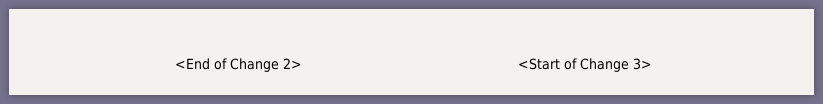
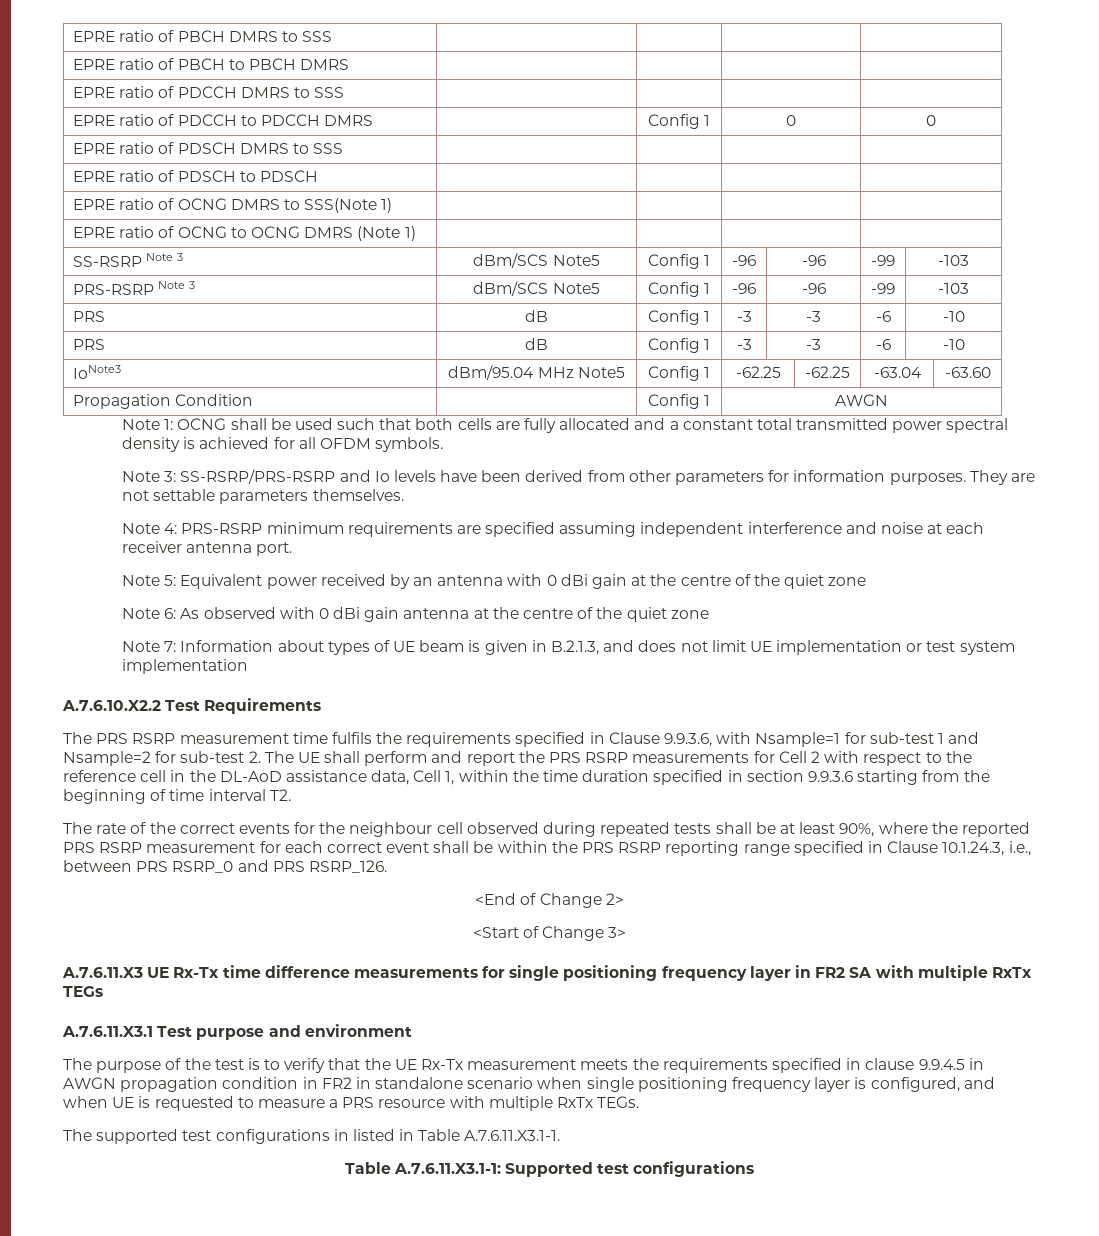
(175, 64) none -> [73,30,333,42] [73,58,350,70] [73,86,345,98] [73,114,374,126] [647,114,711,129] [786,115,796,126] [926,115,936,126] [73,142,344,154] [73,170,319,182] [73,198,393,213] [73,226,416,241] [73,253,184,267] [473,253,600,268] [647,254,711,269] [732,255,756,266] [801,255,826,266] [871,255,895,266] [938,255,969,266] [73,281,196,295] [473,281,600,296] [647,282,711,297] [732,283,756,294] [801,283,826,294] [871,283,895,294] [938,283,969,294] [73,311,106,322] [525,310,548,322] [647,310,711,325] [736,311,752,322] [806,311,821,322] [875,311,891,322] [942,311,965,322] [73,339,106,350] [525,338,548,350] [647,338,711,353] [736,339,752,350] [806,339,821,350] [875,339,891,350] [942,339,965,350] [73,365,122,379] [448,365,625,380] [647,366,711,381] [735,366,781,378] [805,366,850,378] [873,367,922,378] [944,367,991,378] [73,394,254,409] [647,394,711,409] [835,394,888,406] [121,418,1009,433] [121,437,444,452] [121,469,1035,485] [121,489,404,504] [121,522,985,537] [121,541,293,556] [121,574,867,589] [121,607,709,622] [121,640,1015,655] [121,659,248,674] [62,698,322,714] [63,732,980,747] [63,751,972,766] [63,770,990,785] [63,789,291,804] [63,822,1030,837] [63,841,1031,856] [63,860,387,873] EPRE ratio of PBCH DMRS to SSS | | | | // EPRE ratio of PBCH to PBCH DMRS | | | | // EPRE ratio of PDCCH DMRS to SSS | | | | // EPRE ratio of PDCCH to PDCCH DMRS | | Config 1 | 0 | 0 // EPRE ratio of PDSCH DMRS to SSS | | | | // EPRE ratio of PDSCH to PDSCH | | | | // EPRE ratio of OCNG DMRS to SSS(Note 1) | | | | // EPRE ratio of OCNG to OCNG DMRS (Note 1) | | | | // SS-RSRP Note 3 | dBm/SCS Note5 | Config 1 | -96 | -96 | -99 | -103 // PRS-RSRP Note 3 | dBm/SCS Note5 | Config 1 | -96 | -96 | -99 | -103 // PRS | dB | Config 1 | -3 | -3 | -6 | -10 // PRS | dB | Config 1 | -3 | -3 | -6 | -10 // IoNote3 | dBm/95.04 MHz Note5 | Config 1 | -62.25 | -62.25 | -63.04 | -63.60 // Propagation Condition | | Config 1 | AWGN // Note 1: OCNG shall be used such that both cells are fully allocated and a constant total transmitted power spectral density is achieved for all OFDM symbols. // Note 3: SS-RSRP/PRS-RSRP and Io levels have been derived from other parameters for information purposes. They are not settable parameters themselves. // Note 4: PRS-RSRP minimum requirements are specified assuming independent interference and noise at each receiver antenna port. // Note 5: Equivalent power received by an antenna with 0 dBi gain at the centre of the quiet zone // Note 6: As observed with 0 dBi gain antenna at the centre of the quiet zone // Note 7: Information about types of UE beam is given in B.2.1.3, and does not limit UE implementation or test system implementation // A.7.6.10.X2.2 Test Requirements // The PRS RSRP measurement time fulfils the requirements specified in Clause 9.9.3.6, with Nsample=1 for sub-test 1 and Nsample=2 for sub-test 2. The UE shall perform and report the PRS RSRP measurements for Cell 2 with respect to the reference cell in the DL-AoD assistance data, Cell 1, within the time duration specified in section 9.9.3.6 starting from the beginning of time interval T2. // The rate of the correct events for the neighbour cell observed during repeated tests shall be at least 90%, where the reported PRS RSRP measurement for each correct event shall be within the PRS RSRP reporting range specified in Clause 10.1.24.3, i.e., between PRS RSRP_0 and PRS RSRP_126. //
(652, 64) none -> [62,965,1032,981] [63,986,103,997] [62,1024,412,1040] [63,1058,984,1073] [63,1077,995,1092] [63,1096,640,1111] [63,1129,561,1144] [344,1161,755,1177] // A.7.6.11.X3 UE Rx-Tx time difference measurements for single positioning frequency layer in FR2 SA with multiple RxTx TEGs // A.7.6.11.X3.1 Test purpose and environment // The purpose of the test is to verify that the UE Rx-Tx measurement meets the requirements specified in clause 9.9.4.5 in AWGN propagation condition in FR2 in standalone scenario when single positioning frequency layer is configured, and when UE is requested to measure a PRS resource with multiple RxTx TEGs. // The supported test configurations in listed in Table A.7.6.11.X3.1-1. // Table A.7.6.11.X3.1-1: Supported test configurations

